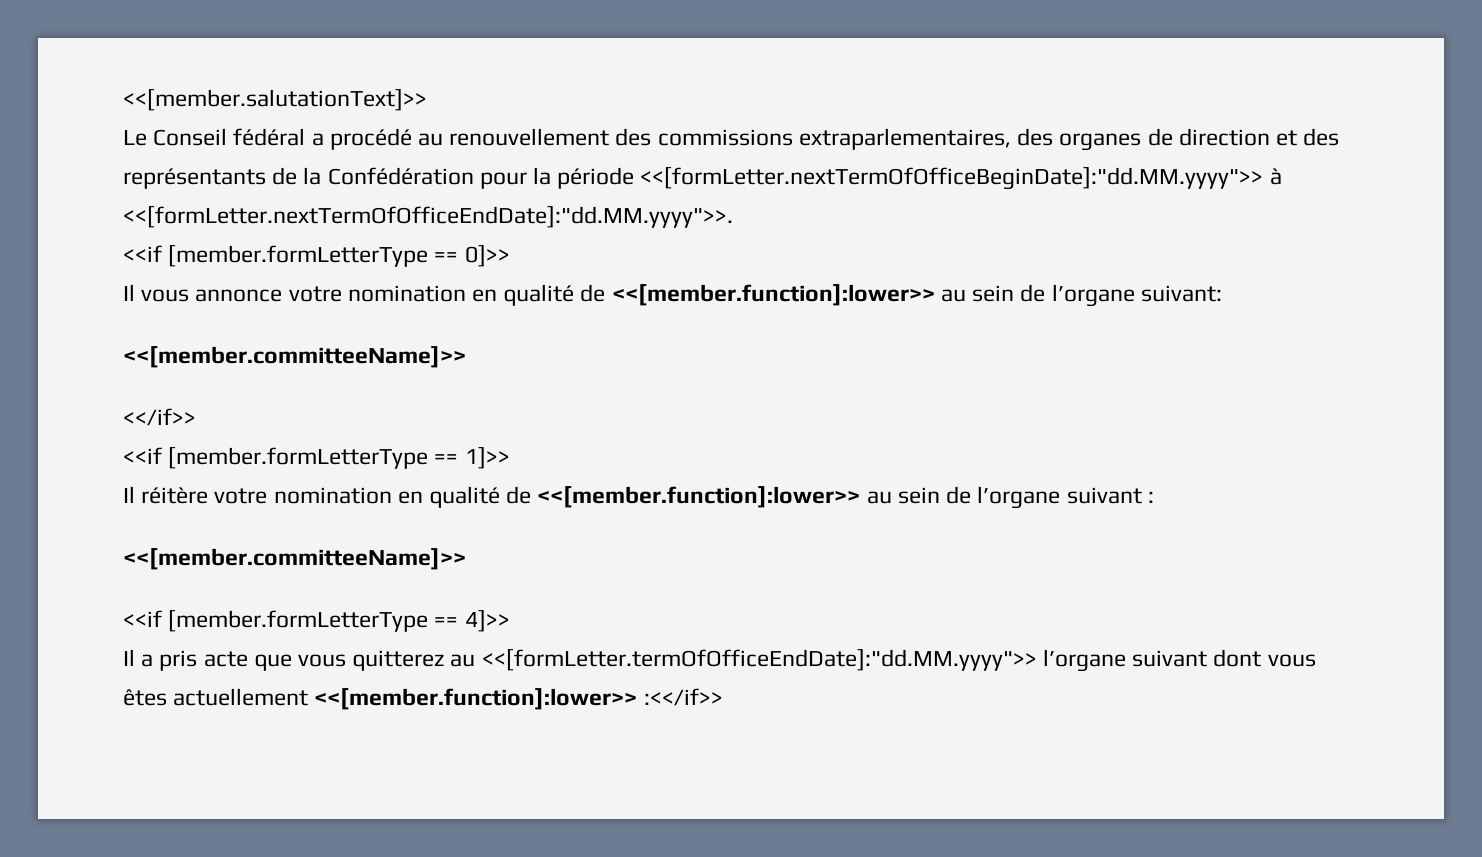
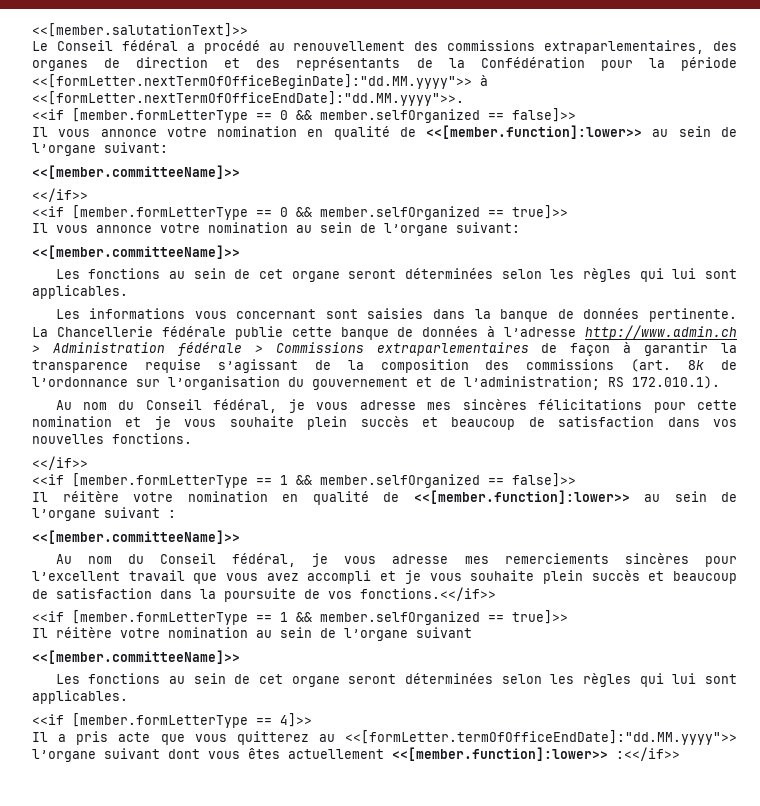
[464,245,510,267] 0]>> -> [280,108,576,123] 0 && member.selfOrganized == false]>>
[464,447,510,469] 1]>> -> [280,205,568,220] [32,222,520,236] [32,245,240,259] [55,268,738,282] [32,285,128,299] [55,308,737,322] [32,325,737,340] [32,342,737,356] [32,359,737,373] [32,376,720,390] [55,399,737,413] [32,416,737,430] [32,433,192,444] [32,456,88,470] [32,473,576,488] 0 && member.selfOrganized == true]>> // Il vous annonce votre nomination au sein de l’organe suivant: // <<[member.committeeName]>> // Les fonctions au sein de cet organe seront déterminées selon les règles qui lui sont applicables. // Les informations vous concernant sont saisies dans la banque de données pertinente. La Chancellerie fédérale publie cette banque de données à l’adresse http://www.admin.ch > Administration fédérale > Commissions extraparlementaires de façon à garantir la transparence requise s’agissant de la composition des commissions (art. 8k de l’ordonnance sur l’organisation du gouvernement et de l’administration; RS 172.010.1). // Au nom du Conseil fédéral, je vous adresse mes sincères félicitations pour cette nomination et je vous souhaite plein succès et beaucoup de satisfaction dans vos nouvelles fonctions. // <</if>> // <<if [member.formLetterType == 1 && member.selfOrganized == false]>>
(466, 559) none -> [55,553,738,567] [32,570,737,584] [32,587,496,602] [32,610,568,625] [32,627,472,641] [32,650,240,664] [55,673,738,687] [32,690,128,704] // Au nom du Conseil fédéral, je vous adresse mes remerciements sincères pour l’excellent travail que vous avez accompli et je vous souhaite plein succès et beaucoup de satisfaction dans la poursuite de vos fonctions.<</if>> // <<if [member.formLetterType == 1 && member.selfOrganized == true]>> // Il réitère votre nomination au sein de l’organe suivant // <<[member.committeeName]>> // Les fonctions au sein de cet organe seront déterminées selon les règles qui lui sont applicables.

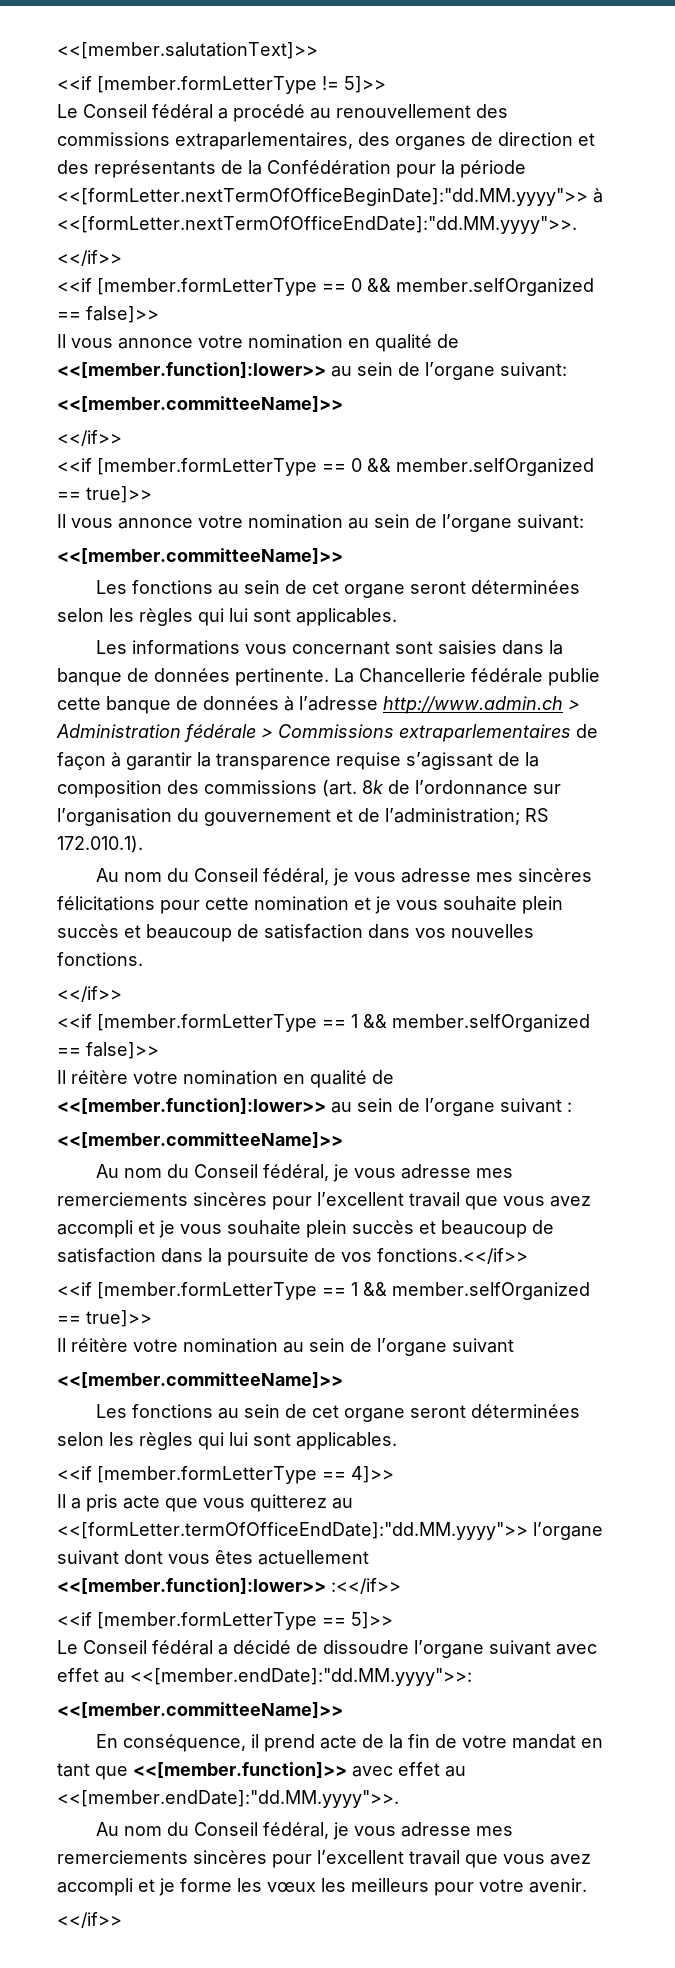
(248, 30) none -> [57,76,386,94] // <<if [member.formLetterType != 5]>>
(464, 98) none -> [57,250,122,266] // <</if>>
(680, 754) none -> [57,1612,393,1630] [57,1640,597,1658] [57,1668,472,1686] [57,1702,343,1719] [95,1734,603,1752] [57,1762,466,1780] [57,1790,399,1808] [95,1822,513,1840] [57,1850,591,1868] [57,1878,587,1896] [57,1912,122,1928] // <<if [member.formLetterType == 5]>> // Le Conseil fédéral a décidé de dissoudre l’organe suivant avec effet au <<[member.endDate]:"dd.MM.yyyy">>: // <<[member.committeeName]>> // En conséquence, il prend acte de la fin de votre mandat en tant que <<[member.function]>> avec effet au <<[member.endDate]:"dd.MM.yyyy">>. // Au nom du Conseil fédéral, je vous adresse mes remerciements sincères pour l’excellent travail que vous avez accompli et je forme les vœux les meilleurs pour votre avenir. // <</if>>

